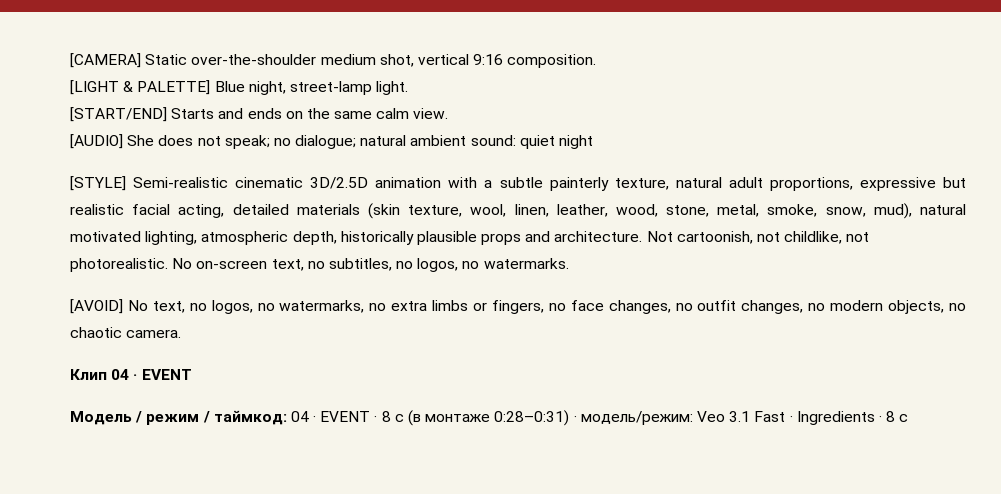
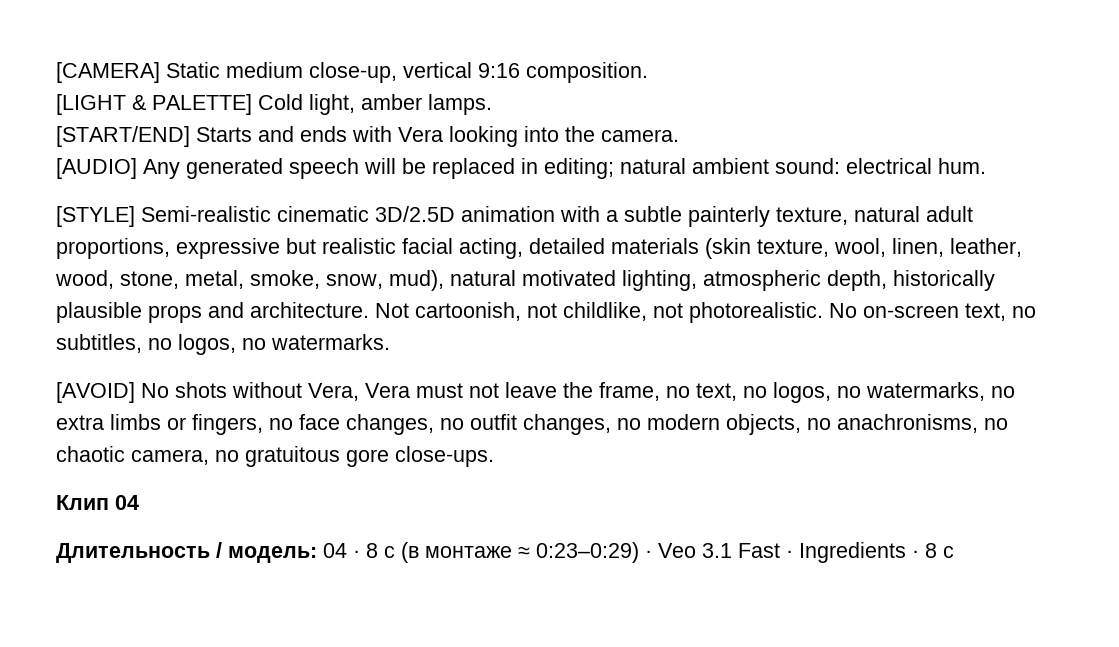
[191,54,414,67] over-the-shoulder medium shot, -> [226,62,397,83] medium close-up,
[214,81,409,95] Blue night, street-lamp light. -> [258,94,492,115] Cold light, amber lamps.
[285,108,449,119] [70,134,357,149] on the same calm view. // [AUDIO] She does not speak; no dialogue; -> [352,126,679,147] [56,158,614,179] with Vera looking into the camera. // [AUDIO] Any generated speech will be replaced in editing;
[519,135,594,149] quiet night -> [846,158,986,174] electrical hum.
(148, 305) none -> [175,382,690,401] shots without Vera, Vera must not leave the frame, no
[70,327,182,338] [70,369,192,380] [70,410,371,425] chaotic camera. // Клип 04 · EVENT // Модель / режим / таймкод: 04 · EVENT -> [837,414,1008,433] [56,446,494,467] [56,495,139,510] [56,542,347,563] anachronisms, no chaotic camera, no gratuitous gore close-ups. // Клип 04 // Длительность / модель: 04
[494,410,693,426] 0:28–0:31) · модель/режим: -> [518,542,652,563] ≈ 0:23–0:29) ·

